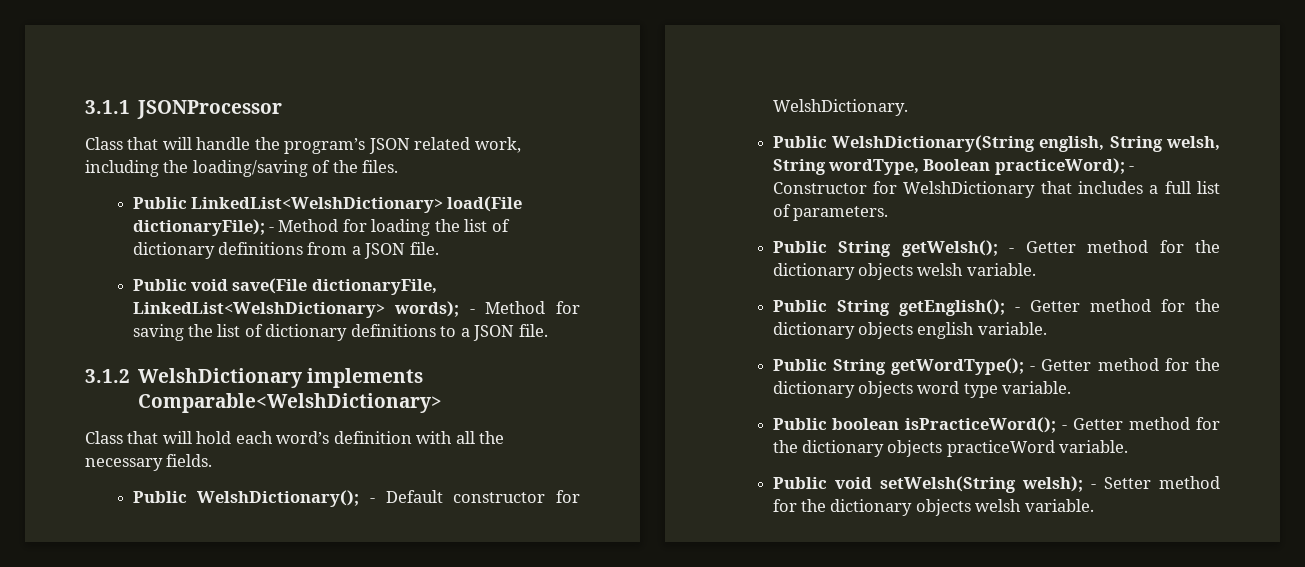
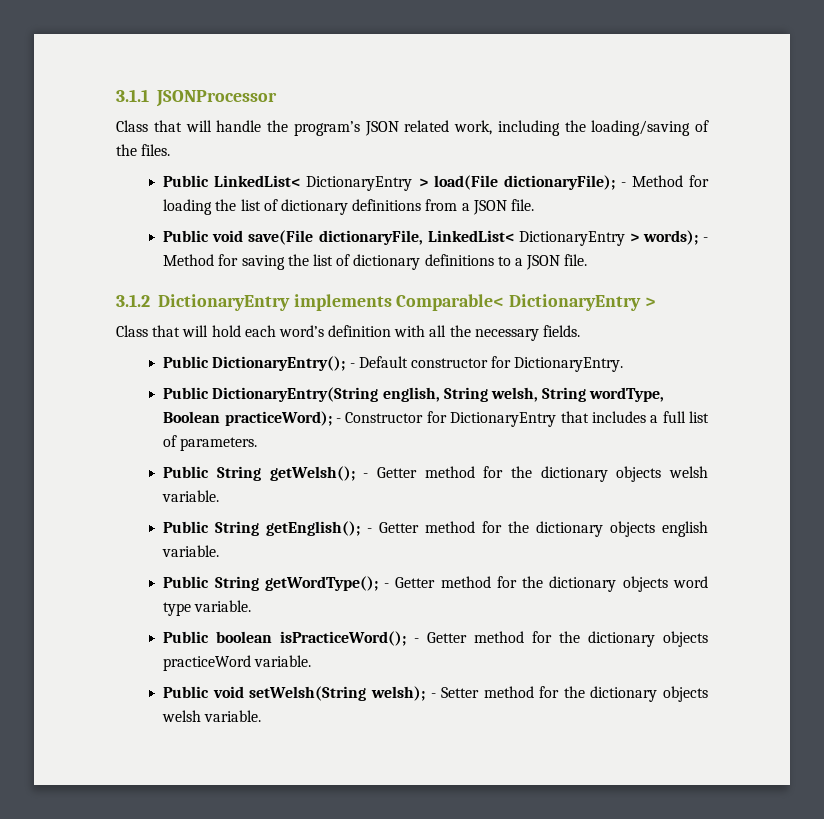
[191,197,444,213] LinkedList<WelshDictionary> -> [214,175,428,191] LinkedList< DictionaryEntry >
[132,302,385,318] LinkedList<WelshDictionary> -> [427,230,639,246] LinkedList< DictionaryEntry >
[138,368,424,388] [138,393,443,413] WelshDictionary implements Comparable<WelshDictionary> -> [157,294,657,311] DictionaryEntry implements Comparable< DictionaryEntry >
[197,490,360,507] WelshDictionary(); -> [212,356,346,371] DictionaryEntry();
[772,99,908,116] [772,135,1035,152] WelshDictionary. // Public WelshDictionary(String -> [514,357,624,372] [163,387,379,402] DictionaryEntry. // Public DictionaryEntry(String
[903,181,1036,198] WelshDictionary -> [450,412,557,427] DictionaryEntry

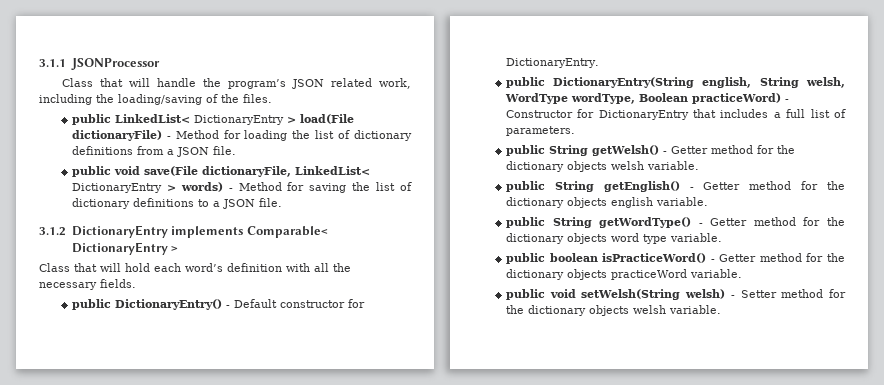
[163,175,210,187] Public -> [71,114,111,125] public
[503,175,615,190] dictionaryFile); -> [71,130,162,141] dictionaryFile)
[163,230,210,242] Public -> [71,166,111,177] public
[642,230,698,245] words); -> [180,182,223,192] words)
[163,356,346,371] Public DictionaryEntry(); -> [71,299,222,310] public DictionaryEntry()
[163,387,210,399] Public -> [505,77,545,88] public
[542,387,587,402] String -> [504,93,568,104] WordType
[224,411,332,426] practiceWord); -> [691,93,781,104] practiceWord)
[163,466,355,481] Public String getWelsh(); -> [505,145,659,156] public String getWelsh()
[163,521,361,536] Public String getEnglish(); -> [505,181,680,192] public String getEnglish()
[163,576,378,591] Public String getWordType(); -> [505,217,692,228] public String getWordType()
[163,631,407,646] Public boolean isPracticeWord(); -> [505,253,707,264] public boolean isPracticeWord()
[163,686,210,698] Public -> [505,289,545,300] public
[371,686,426,701] welsh); -> [685,289,726,299] welsh)

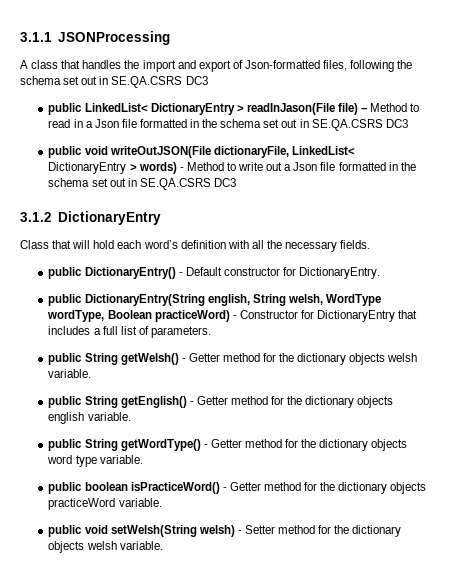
[70,58,160,70] [61,78,412,89] [39,94,272,105] [71,114,354,125] [71,130,412,141] [71,146,236,157] [71,166,198,177] JSONProcessor // Class that will handle the program’s JSON related work, including the loading/saving of the files. // public LinkedList< DictionaryEntry > load(File dictionaryFile) - Method for loading the list of dictionary definitions from a JSON file. // public void save(File -> [57,31,170,45] [20,60,413,72] [20,76,208,88] [48,103,420,115] [48,119,408,131] [48,146,211,158] JSONProcessing // A class that handles the import and export of Json-formatted files, following the schema set out in SE.QA.CSRS DC3 // public LinkedList< DictionaryEntry > readInJason(File file) – Method to read in a Json file formatted in the schema set out in SE.QA.CSRS DC3 // public void writeOutJSON(File
[287,182,412,193] [71,198,282,209] [39,225,328,238] [71,242,179,255] for saving the list of dictionary definitions to a JSON file. // 3.1.2 DictionaryEntry implements Comparable< DictionaryEntry > -> [226,162,416,171] [48,178,236,190] [20,211,161,225] to write out a Json file formatted in the schema set out in SE.QA.CSRS DC3 // 3.1.2 DictionaryEntry

